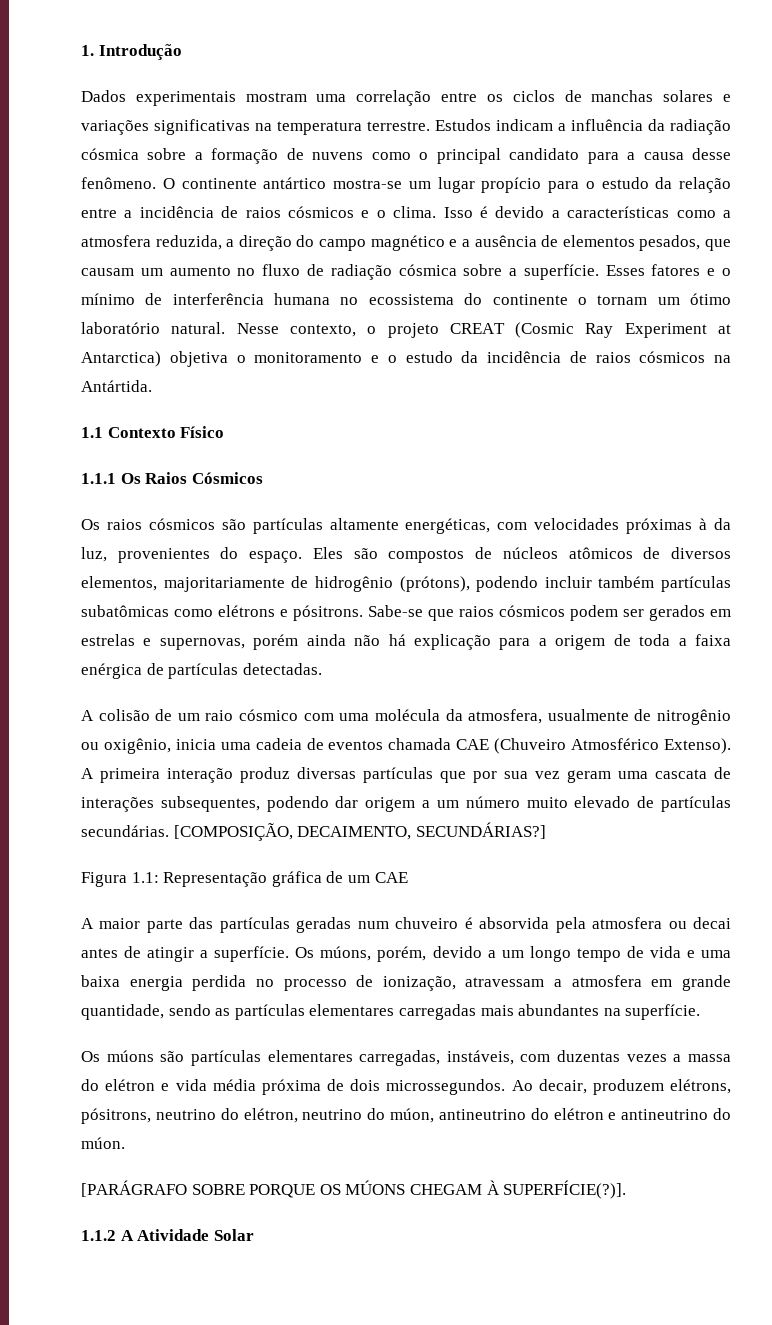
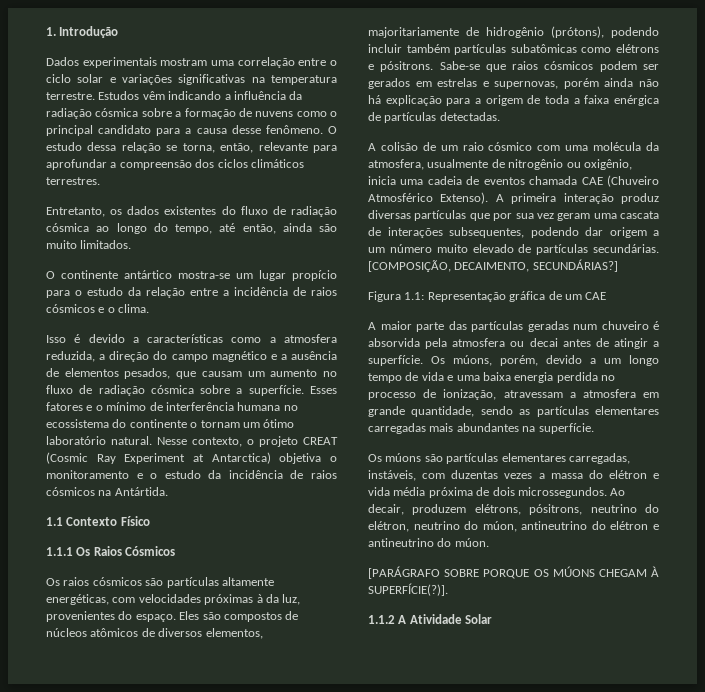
[486,90,714,102] os ciclos de manchas solares -> [329,60,337,66] [46,74,104,83] o ciclo solar
[496,119,553,131] indicam -> [142,91,222,100] vêm indicando
(175, 183) none -> [46,142,337,153] [46,159,304,170] [46,177,100,185] [46,206,337,217] [46,223,337,234] [46,240,132,249] [46,271,55,279] estudo dessa relação se torna, então, relevante para aprofundar a compreensão dos ciclos climáticos terrestres. // Entretanto, os dados existentes do fluxo de radiação cósmica ao longo do tempo, até então, ainda são muito limitados. // O
(437, 212) none -> (150, 308) //

